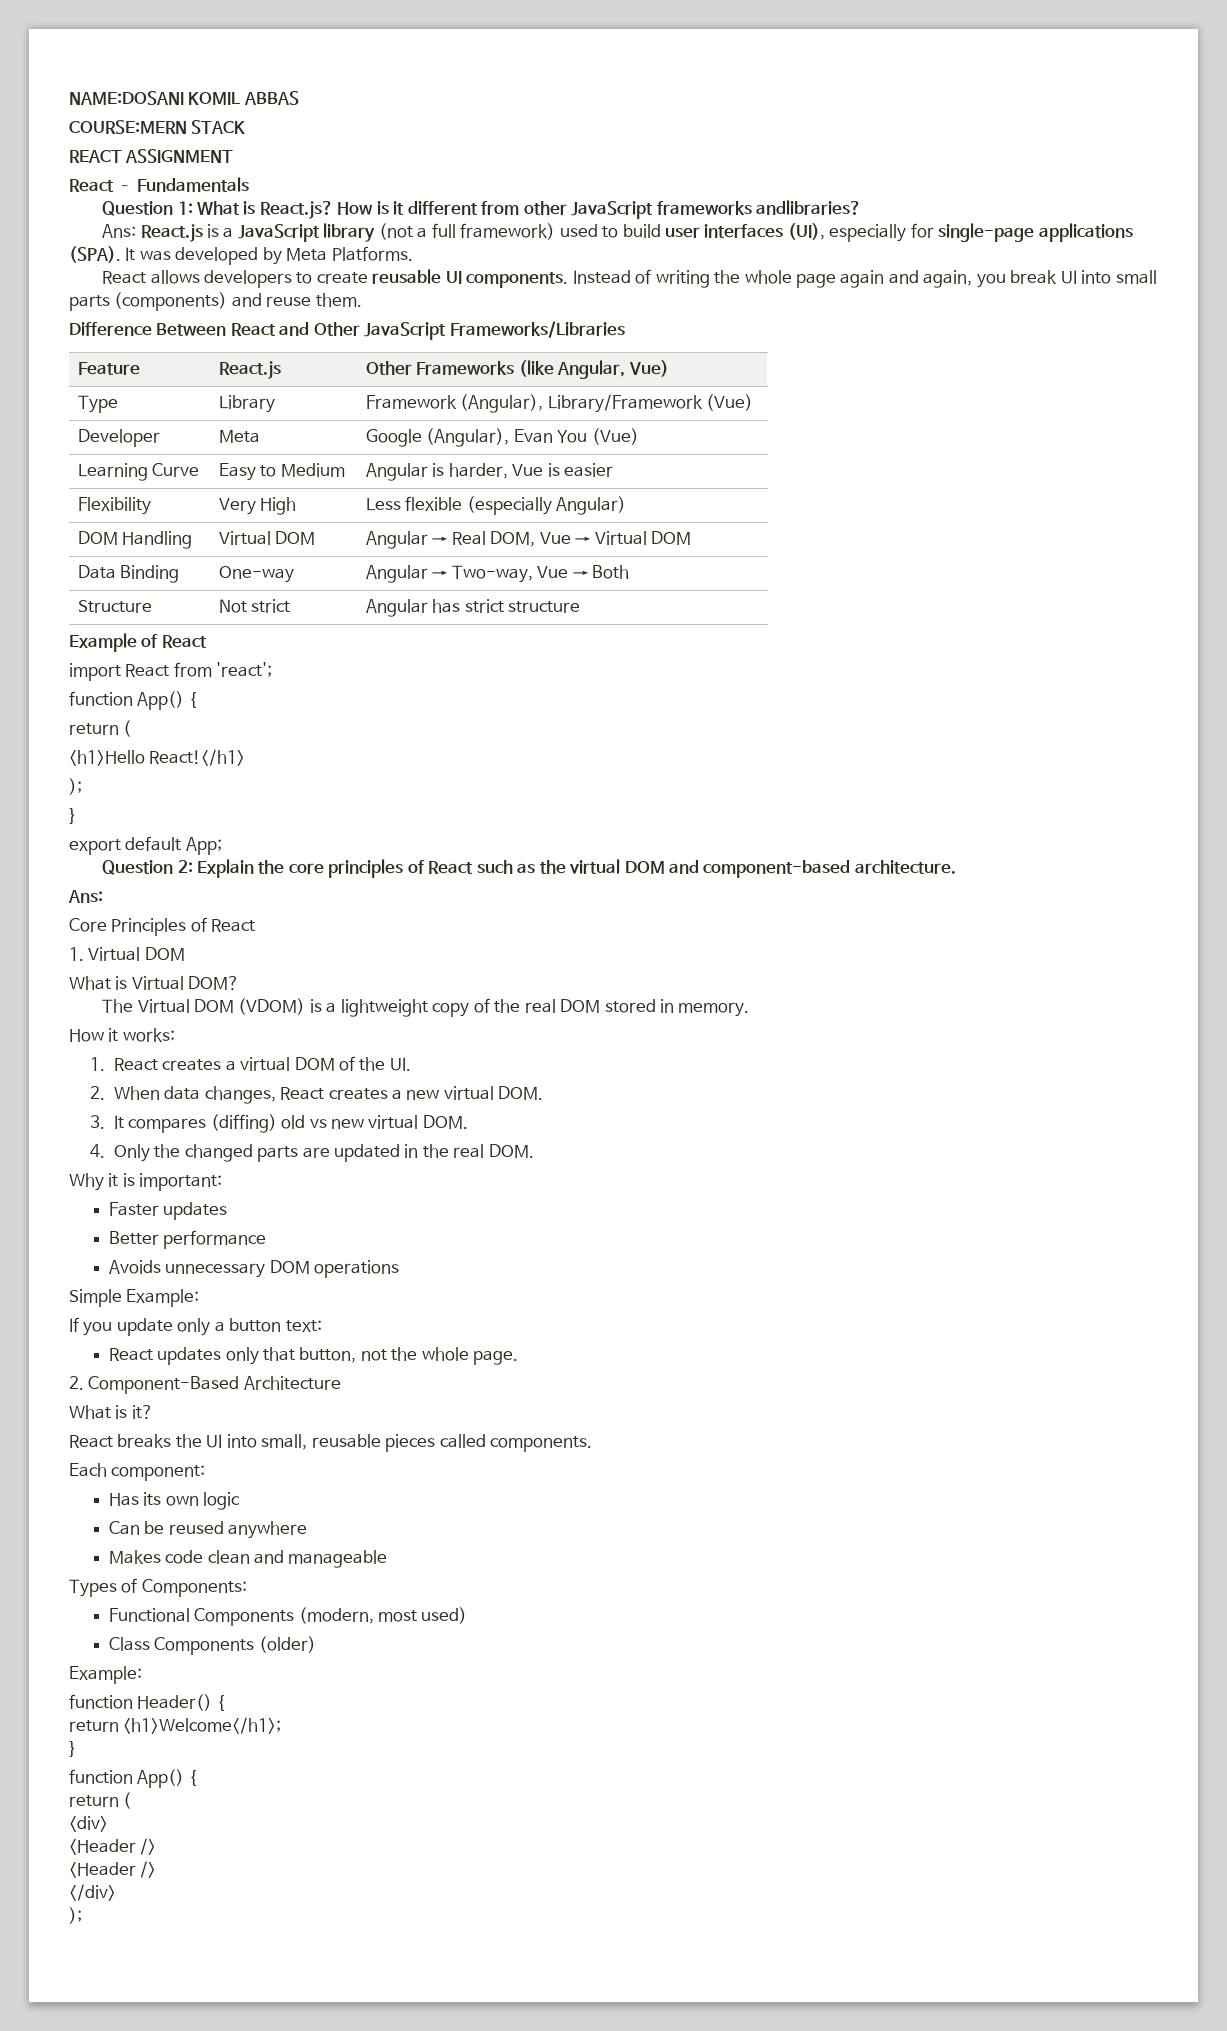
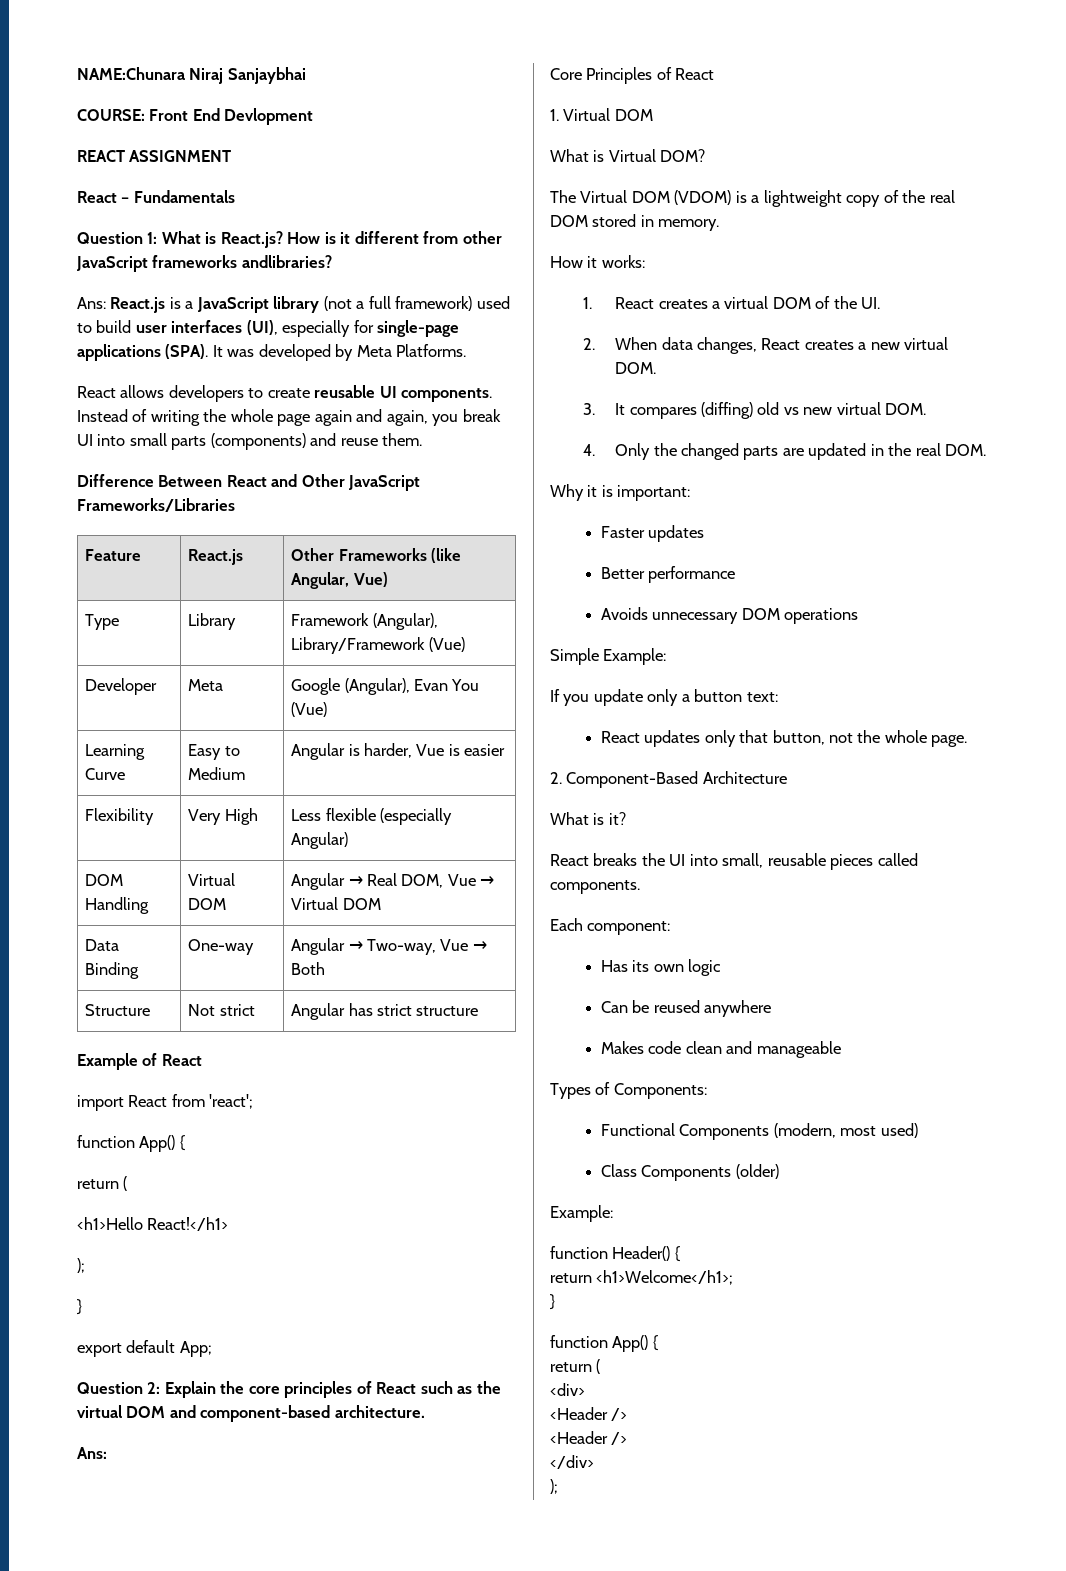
[69,91,299,105] [69,120,246,134] NAME:DOSANI KOMIL ABBAS // COURSE:MERN STACK -> [77,67,306,84] [77,108,314,125] NAME:Chunara Niraj Sanjaybhai // COURSE: Front End Devlopment

